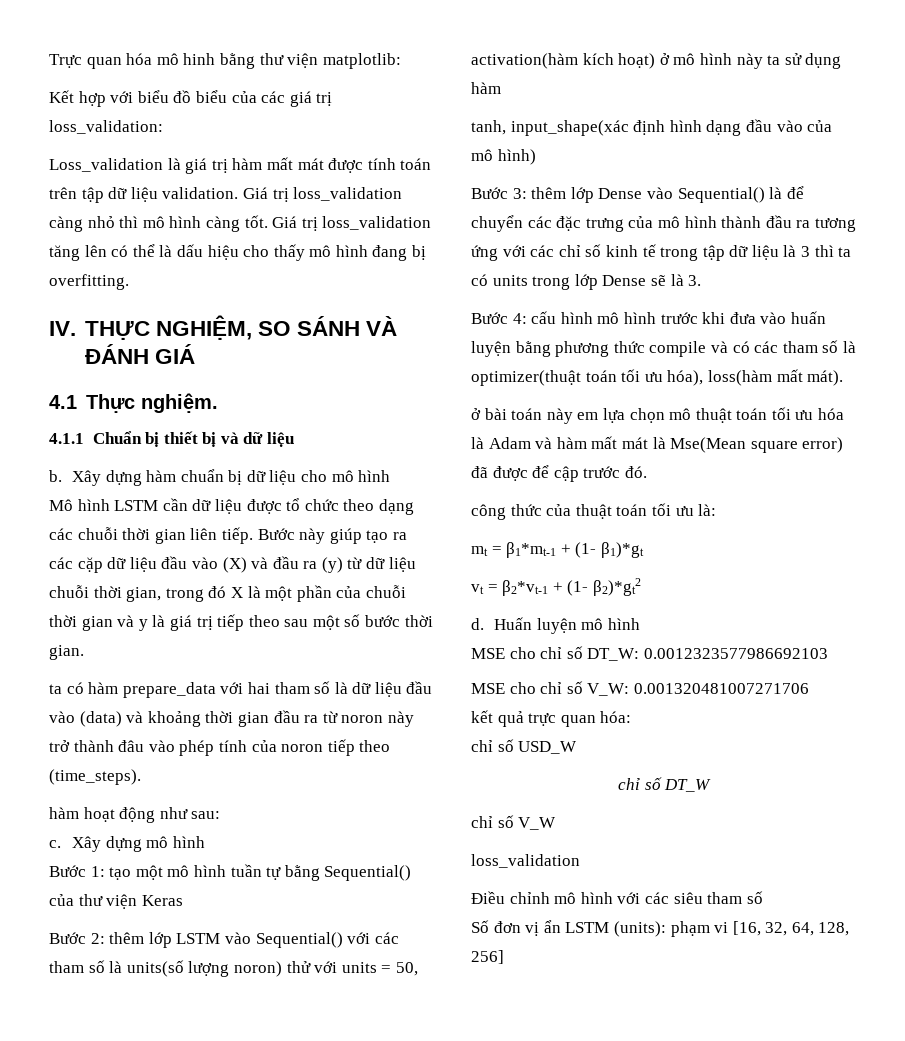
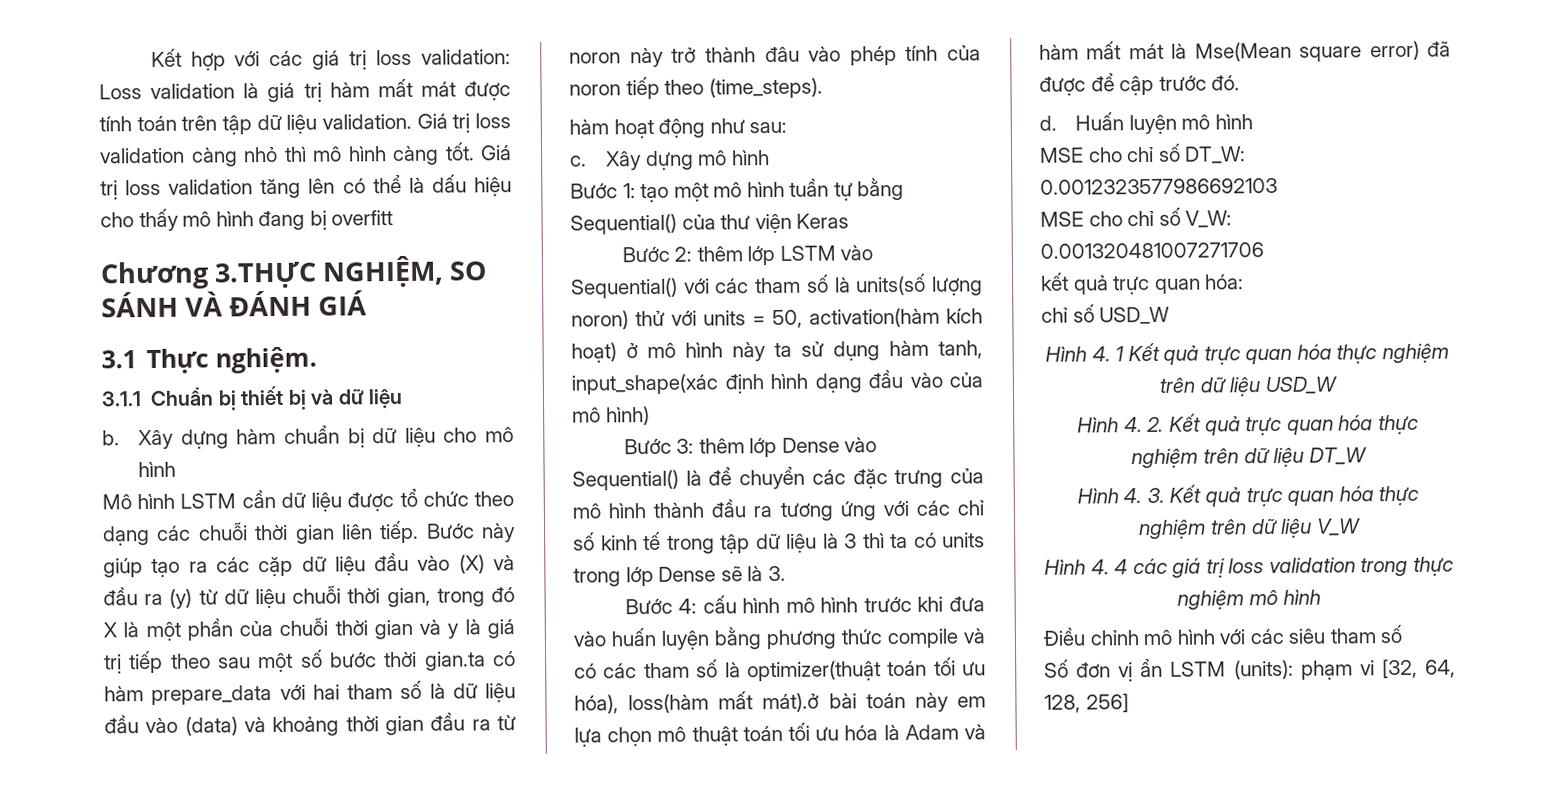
[49,53,401,69] [49,90,333,107] [49,120,163,134] [49,158,163,172] Trực quan hóa mô hinh bằng thư viện matplotlib: // Kết hợp với biểu đồ biểu của các giá trị loss_validation: // Loss_validation -> [150,48,511,71] [99,83,236,100] Kết hợp với các giá trị loss validation: Loss validation
[293,187,403,201] loss_validation -> [475,113,512,129] [99,147,185,164] loss validation
[322,216,432,230] loss_validation -> [125,179,254,196] loss validation
[49,274,129,290] [49,321,150,340] overfitting. // IV. THỰC -> [331,210,394,226] [100,261,318,290] overfitt // Chương 3.THỰC
[49,395,77,409] 4.1 -> [101,350,137,369] 3.1
[49,433,84,444] 4.1.1 -> [101,391,142,407] 3.1.1
[49,645,84,660] [49,684,62,694] gian. // ta -> [424,651,486,671] gian.ta
(501, 88) // -> (929, 348) none
[807,370,844,386] [471,408,481,420] mát). // ở -> [762,692,820,713] mát).ở
[471,503,717,520] [471,542,644,558] [471,578,641,596] // công thức của thuật toán tối ưu là: // mt = β1*mt-1 + (1- β1)*gt // vt = β2*vt-1 + (1- β2)*gt2 -> (1241, 83) none
[617,777,712,792] [471,815,557,830] [471,854,580,868] chỉ số DT_W // chỉ số V_W // loss_validation -> [1045,342,1449,366] [1159,376,1337,397] [1077,413,1419,437] [1131,447,1367,469] [1076,484,1420,508] [1138,517,1361,540] [1044,556,1454,579] [1177,589,1321,610] Hình 4. 1 Kết quả trực quan hóa thực nghiệm trên dữ liệu USD_W // Hình 4. 2. Kết quả trực quan hóa thực nghiệm trên dữ liệu DT_W // Hình 4. 3. Kết quả trực quan hóa thực nghiệm trên dữ liệu V_W // Hình 4. 4 các giá trị loss validation trong thực nghiệm mô hình
[732,921,788,936] [16, 32, -> [1381,658,1418,679] [32,

